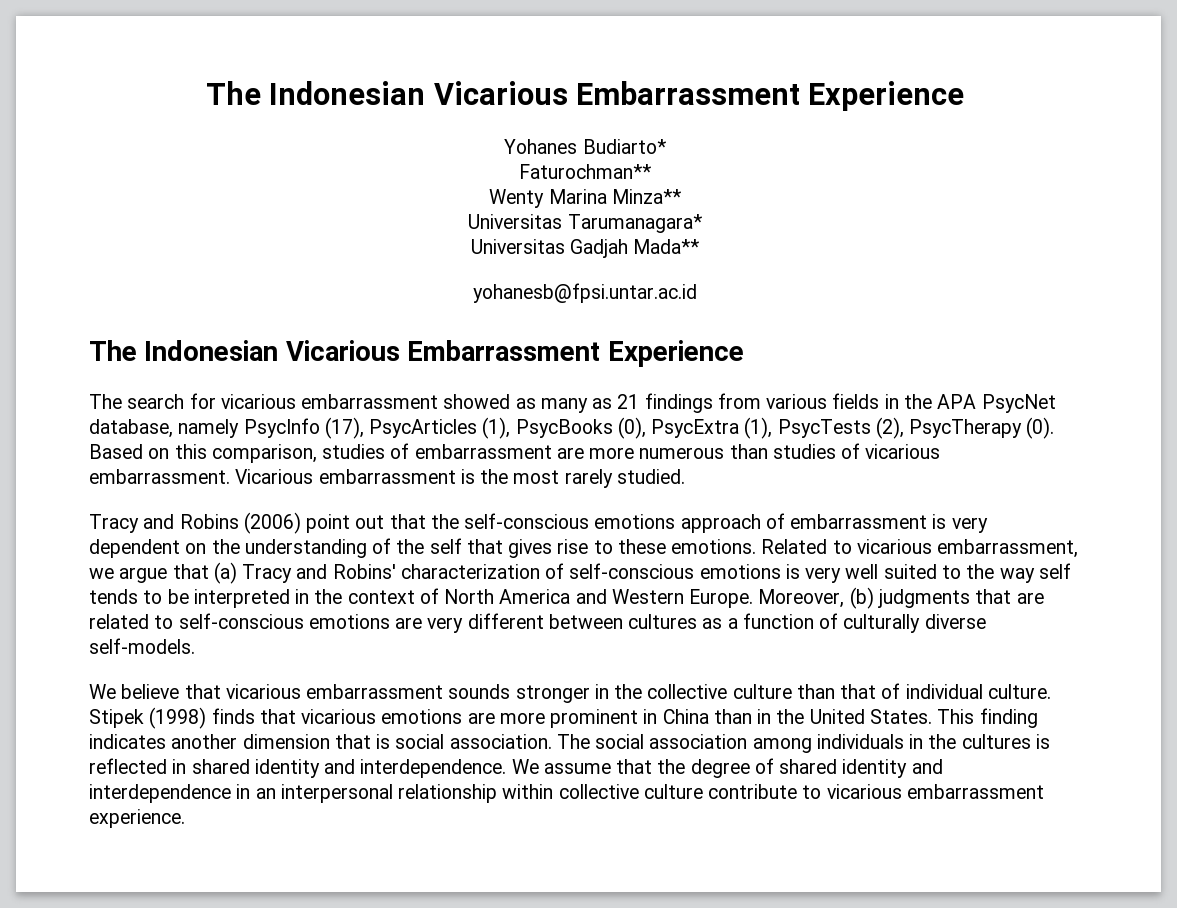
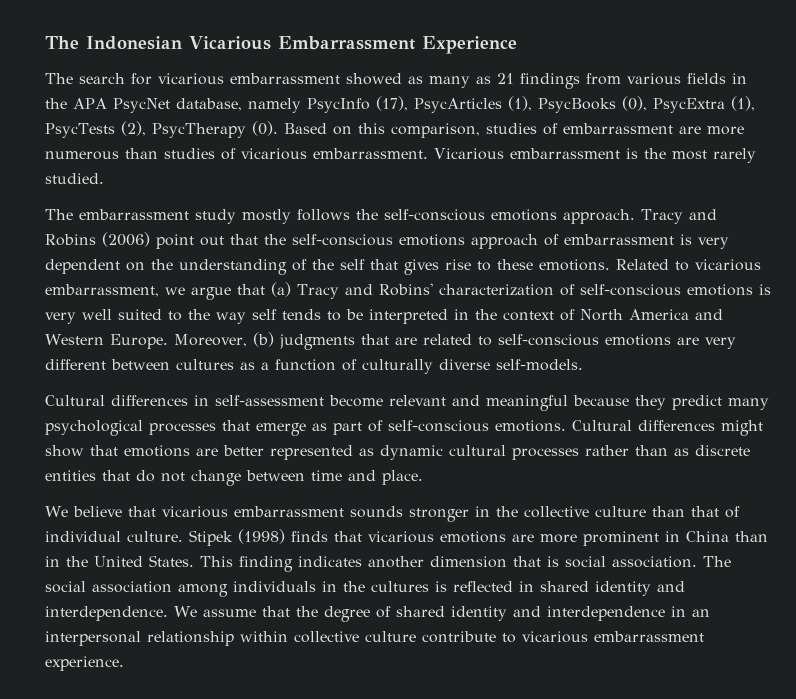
[206,81,964,111] [504,139,666,154] [519,164,651,179] [489,189,681,208] [468,214,702,233] [470,239,700,258] [473,283,697,303] [89,340,744,367] The Indonesian Vicarious Embarrassment Experience // Yohanes Budiarto* // Faturochman** // Wenty Marina Minza** // Universitas Tarumanagara* // Universitas Gadjah Mada** // yohanesb@fpsi.untar.ac.id // The Indonesian Vicarious Embarrassment Experience -> [45,36,517,54] The Indonesian Vicarious Embarrassment Experience
(685, 476) none -> [45,209,635,224] The embarrassment study mostly follows the self-conscious emotions approach.
(195, 646) none -> [45,395,769,411] [45,420,763,436] [45,445,750,460] [45,470,423,486] // Cultural differences in self-assessment become relevant and meaningful because they predict many psychological processes that emerge as part of self-conscious emotions. Cultural differences might show that emotions are better represented as dynamic cultural processes rather than as discrete entities that do not change between time and place.

